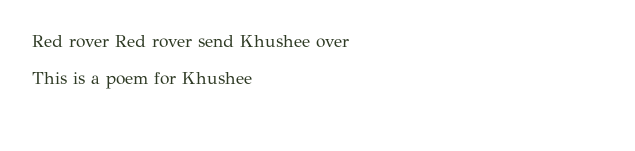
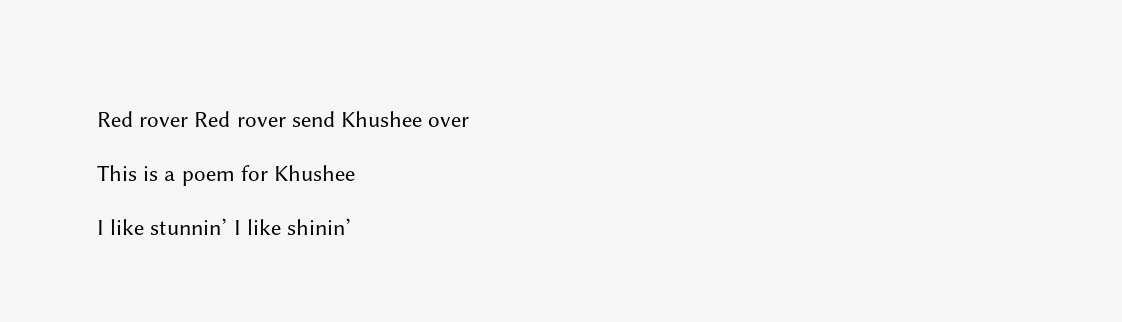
(252, 78) none -> [97,218,352,235] // I like stunnin’ I like shinin’

